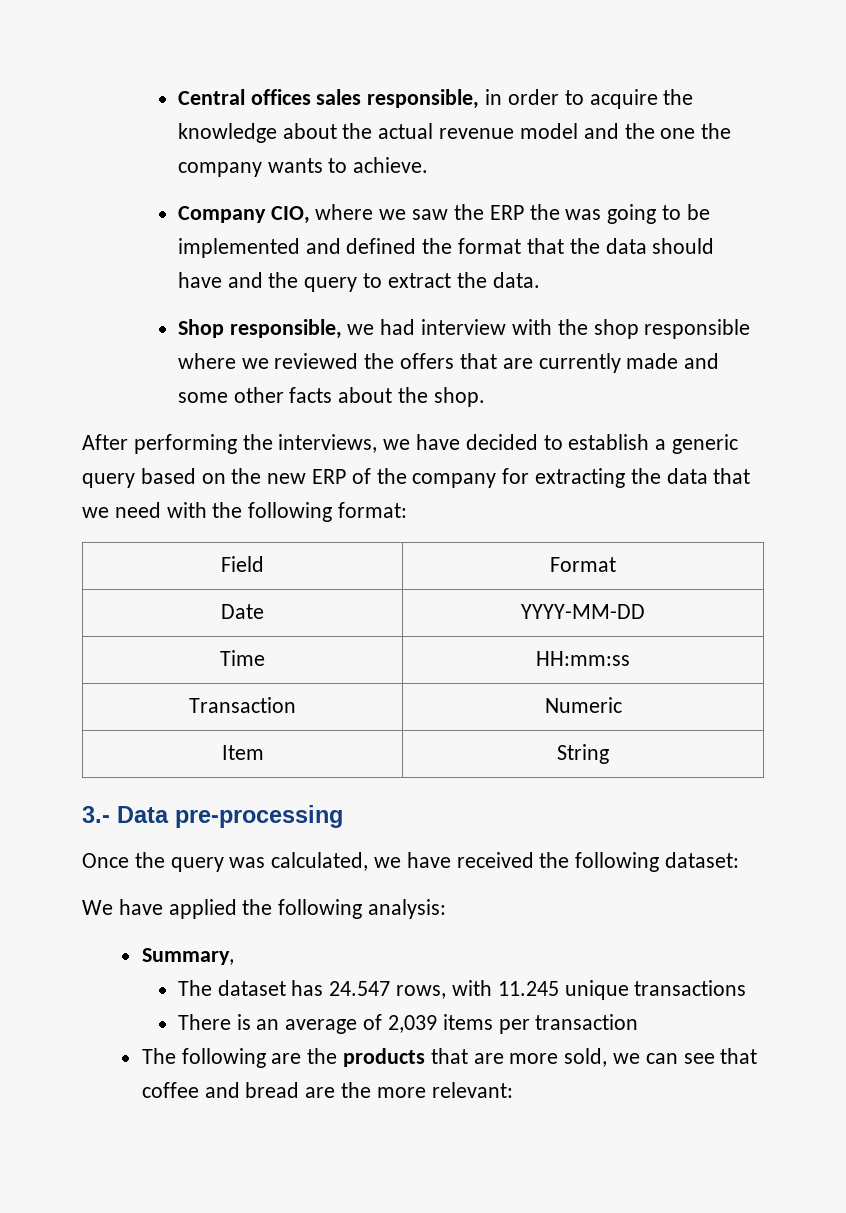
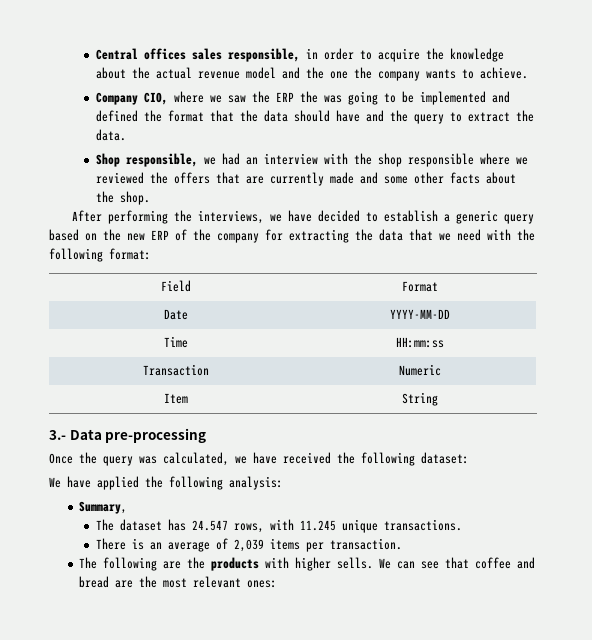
(416, 327) none -> [245,157,258,165] an
[634,980,747,996] transactions -> [383,519,462,531] transactions.
[535,1014,639,1030] transaction -> [329,538,402,550] transaction.
[430,1048,641,1067] that are more sold, we -> [265,557,392,571] with higher sells. We
[376,1082,513,1098] more relevant: -> [163,576,278,588] most relevant ones:

